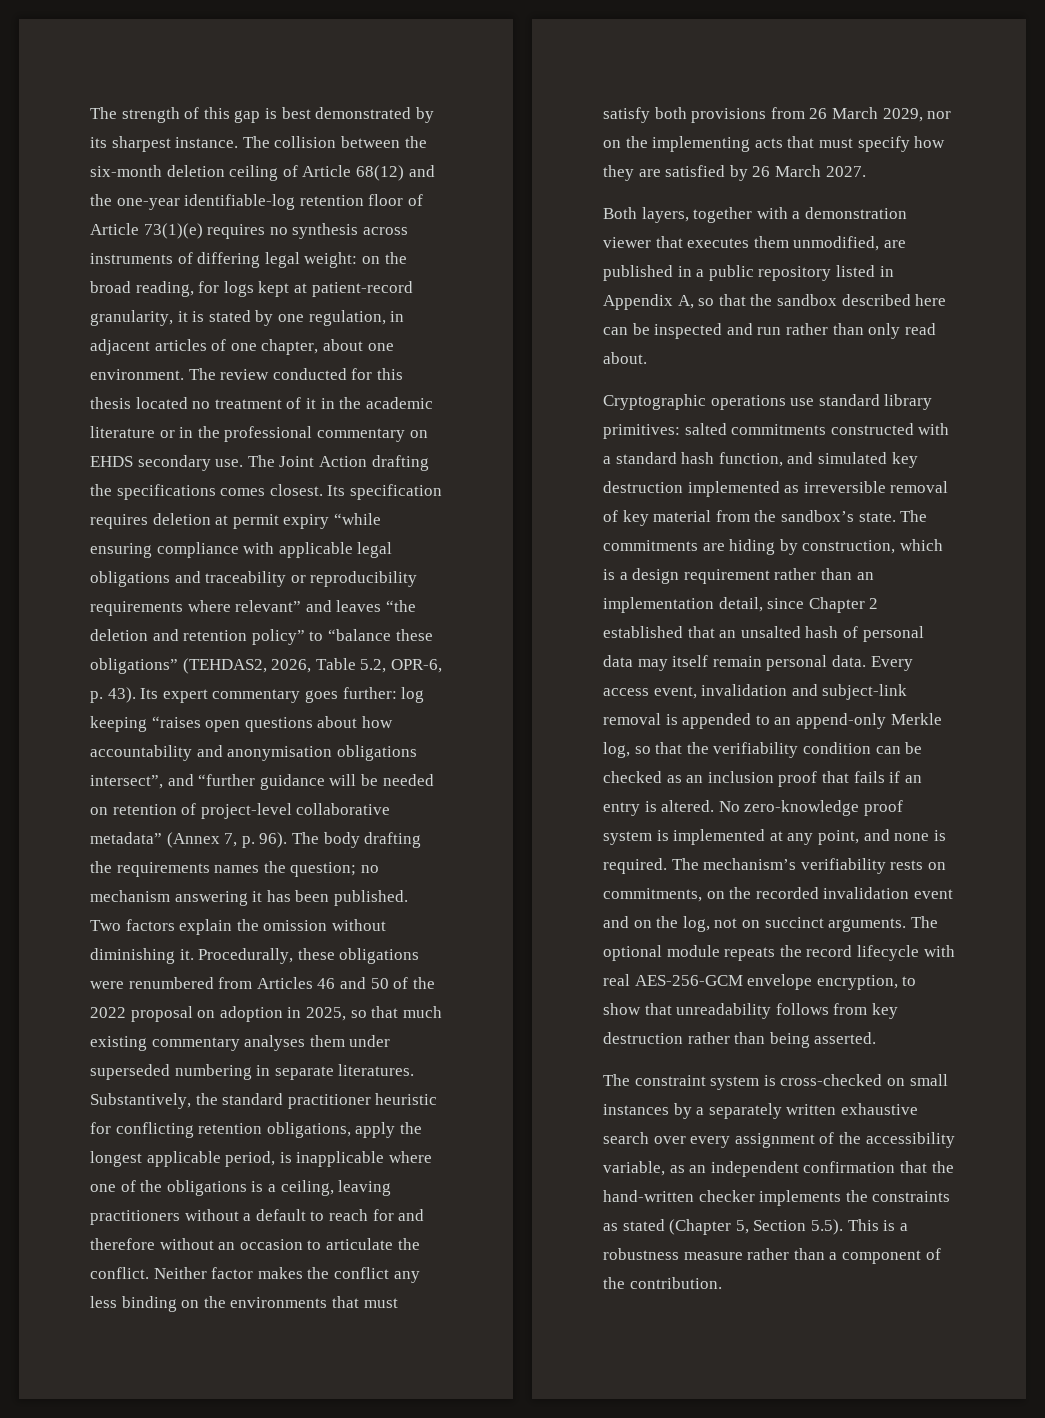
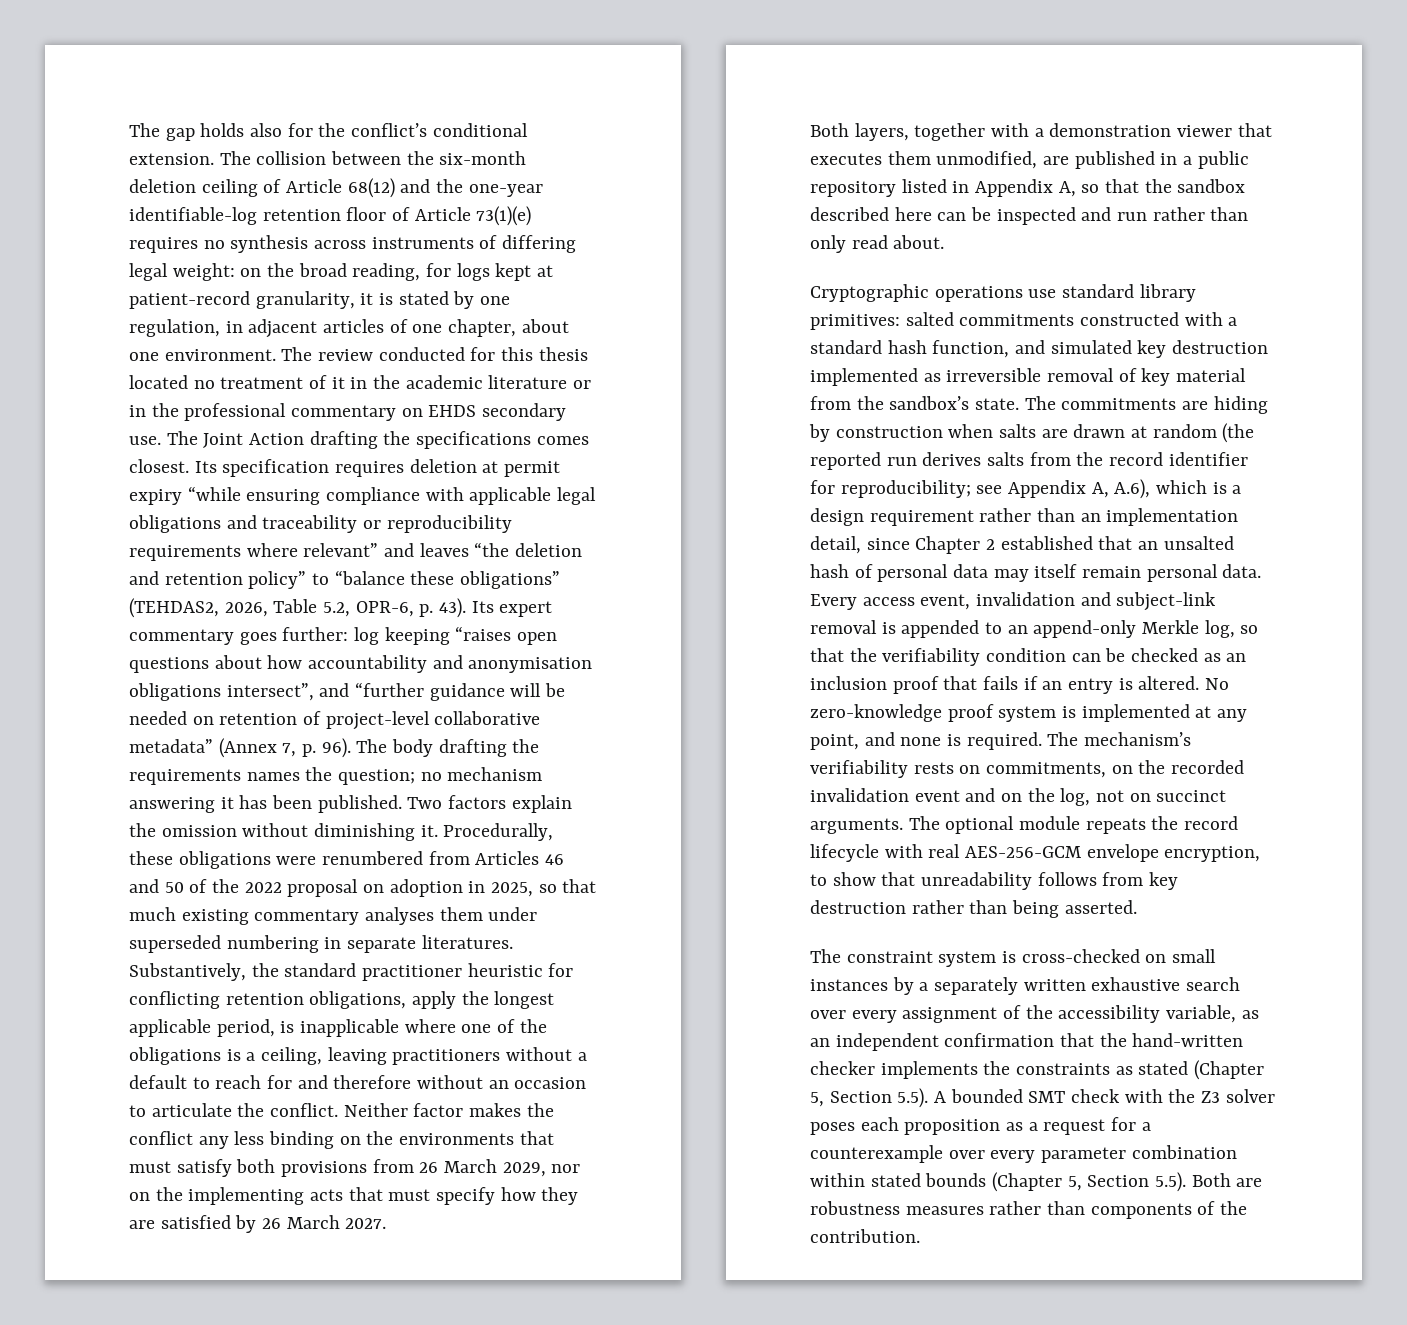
[90,107,434,123] [90,136,239,152] The strength of this gap is best demonstrated by its sharpest instance. -> [129,123,528,141] [129,153,214,165] The gap holds also for the conflict’s conditional extension.
[802,540,896,554] construction, -> [835,423,1255,443] [810,452,1248,470] [810,479,1151,499] construction when salts are drawn at random (the reported run derives salts from the record identifier for reproducibility; see Appendix A, A.6),
[847,1219,908,1231] [603,1248,921,1264] This is a robustness measure rather than a component -> [934,1089,1275,1103] [810,1117,1151,1135] [810,1145,1237,1163] [810,1172,1263,1192] [810,1201,1192,1219] A bounded SMT check with the Z3 solver poses each proposition as a request for a counterexample over every parameter combination within stated bounds (Chapter 5, Section 5.5). Both are robustness measures rather than components

